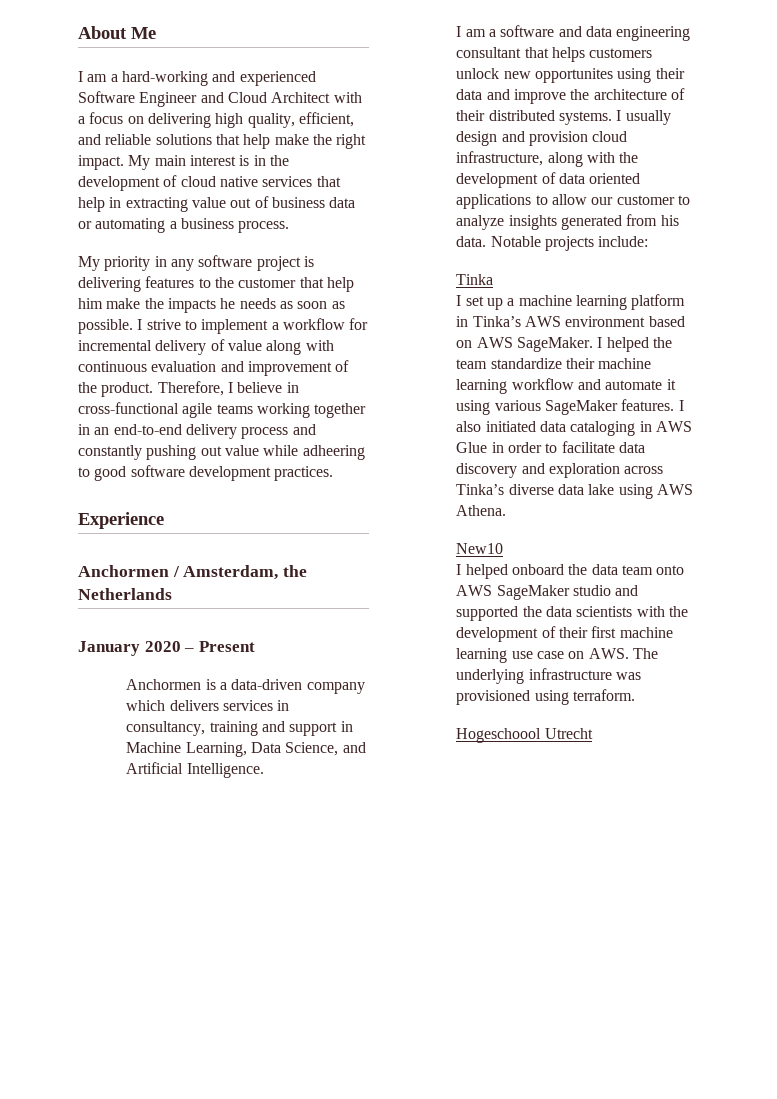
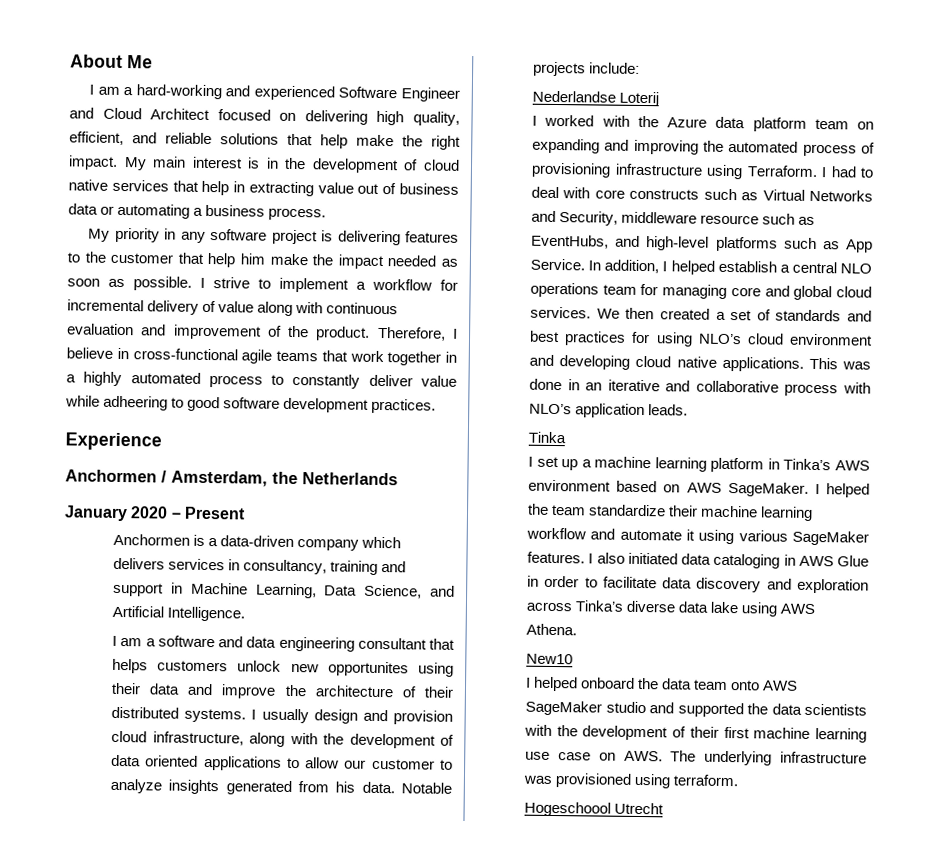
[333,92,362,103] [78,112,124,124] with a focus -> [217,109,271,121] focused
[167,298,276,313] impacts he needs -> [337,254,437,270] impact needed
[256,403,367,418] [78,424,316,439] [78,445,222,460] working together in an end-to-end delivery process and constantly pushing out -> [321,350,457,366] [66,371,413,389] that work together in a highly automated process to constantly deliver
(649, 241) none -> [532,90,660,107] [532,114,874,132] [532,138,875,157] [531,162,874,180] [531,186,873,202] [531,210,816,226] [531,234,873,253] [530,258,872,275] [530,282,873,301] [530,306,872,322] [529,330,873,347] [529,354,871,372] [529,378,871,397] [529,403,689,419] // Nederlandse Loterij // I worked with the Azure data platform team on expanding and improving the automated process of provisioning infrastructure using Terraform. I had to deal with core constructs such as Virtual Networks and Security, middleware resource such as EventHubs, and high-level platforms such as App Service. In addition, I helped establish a central NLO operations team for managing core and global cloud services. We then created a set of standards and best practices for using NLO’s cloud environment and developing cloud native applications. This was done in an iterative and collaborative process with NLO’s application leads.

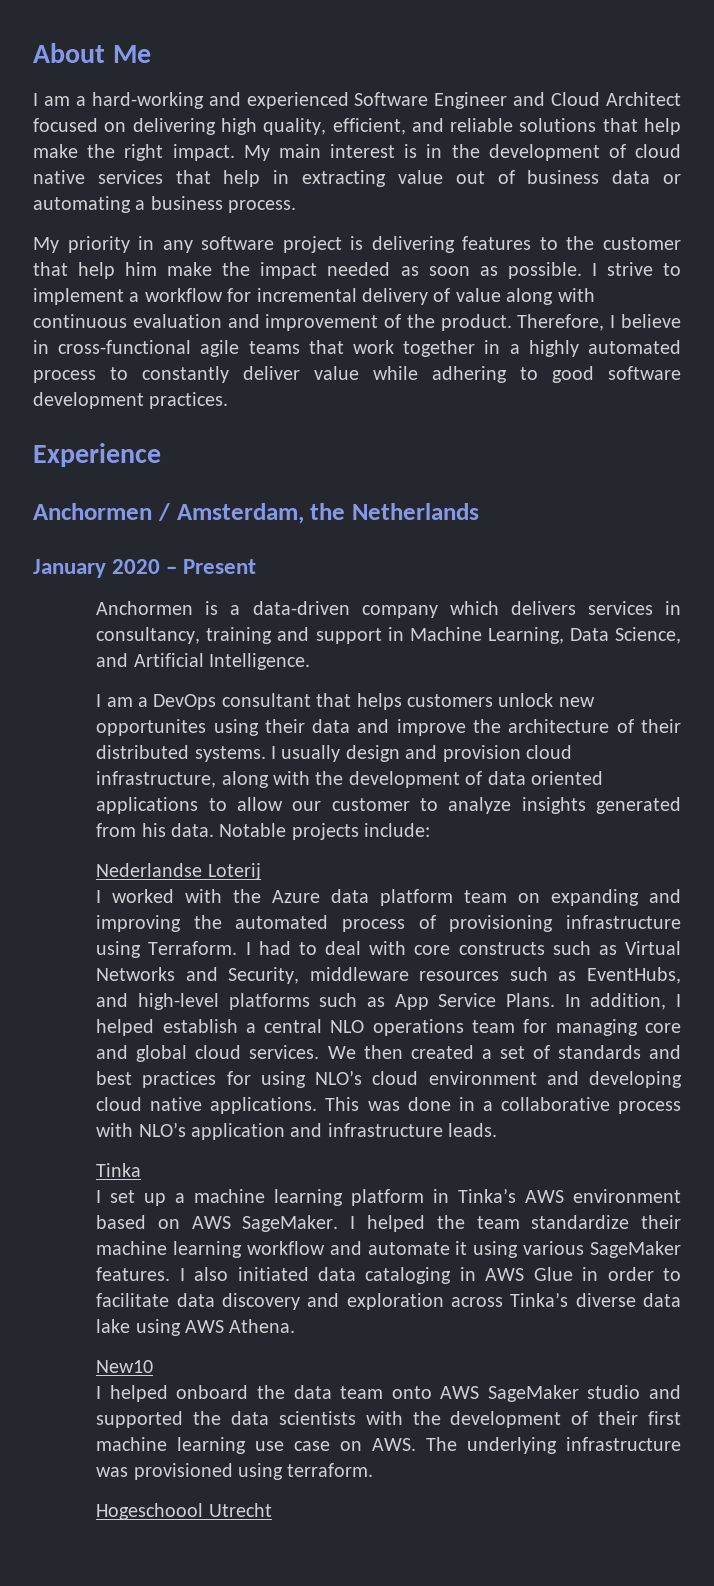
[103,395,169,411] adheering -> [432,366,507,383] adhering
[157,635,355,652] software and data engineering -> [153,694,217,710] DevOps
[700,214,760,225] resource -> [419,971,500,981] resources
[530,258,586,271] Service. -> [438,993,555,1007] Service Plans.
[585,379,691,392] an iterative and -> [482,1101,493,1111] a
(646, 411) none -> [290,1123,443,1137] and infrastructure

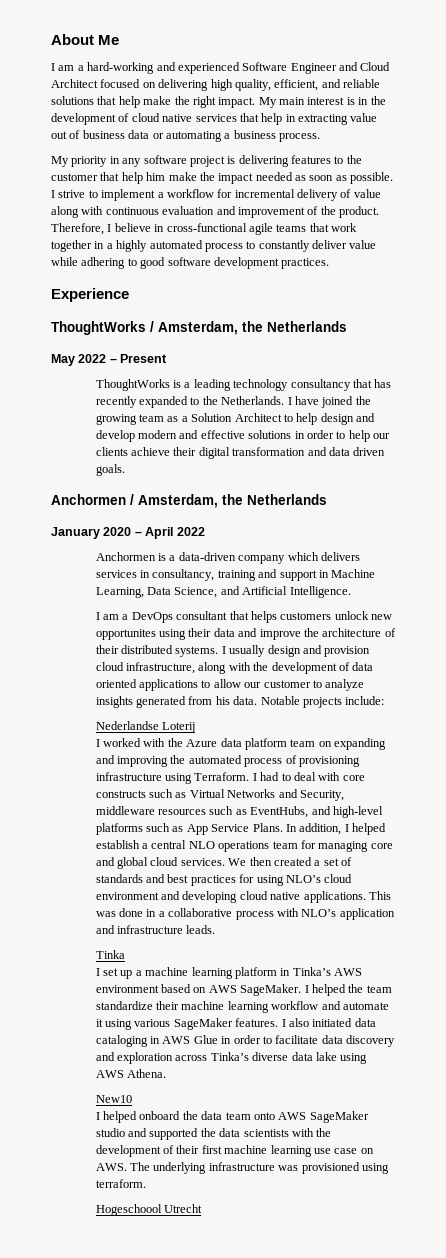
(161, 455) none -> [51,321,347,335] [51,354,168,366] [95,379,392,391] [95,396,371,408] [95,413,376,425] [95,430,391,442] [95,447,386,459] [95,464,125,476] // ThoughtWorks / Amsterdam, the Netherlands // May 2022 – Present // ThoughtWorks is a leading technology consultancy that has recently expanded to the Netherlands. I have joined the growing team as a Solution Architect to help design and develop modern and effective solutions in order to help our clients achieve their digital transformation and data driven goals.
[183,559,257,574] Present -> [145,527,205,539] April 2022

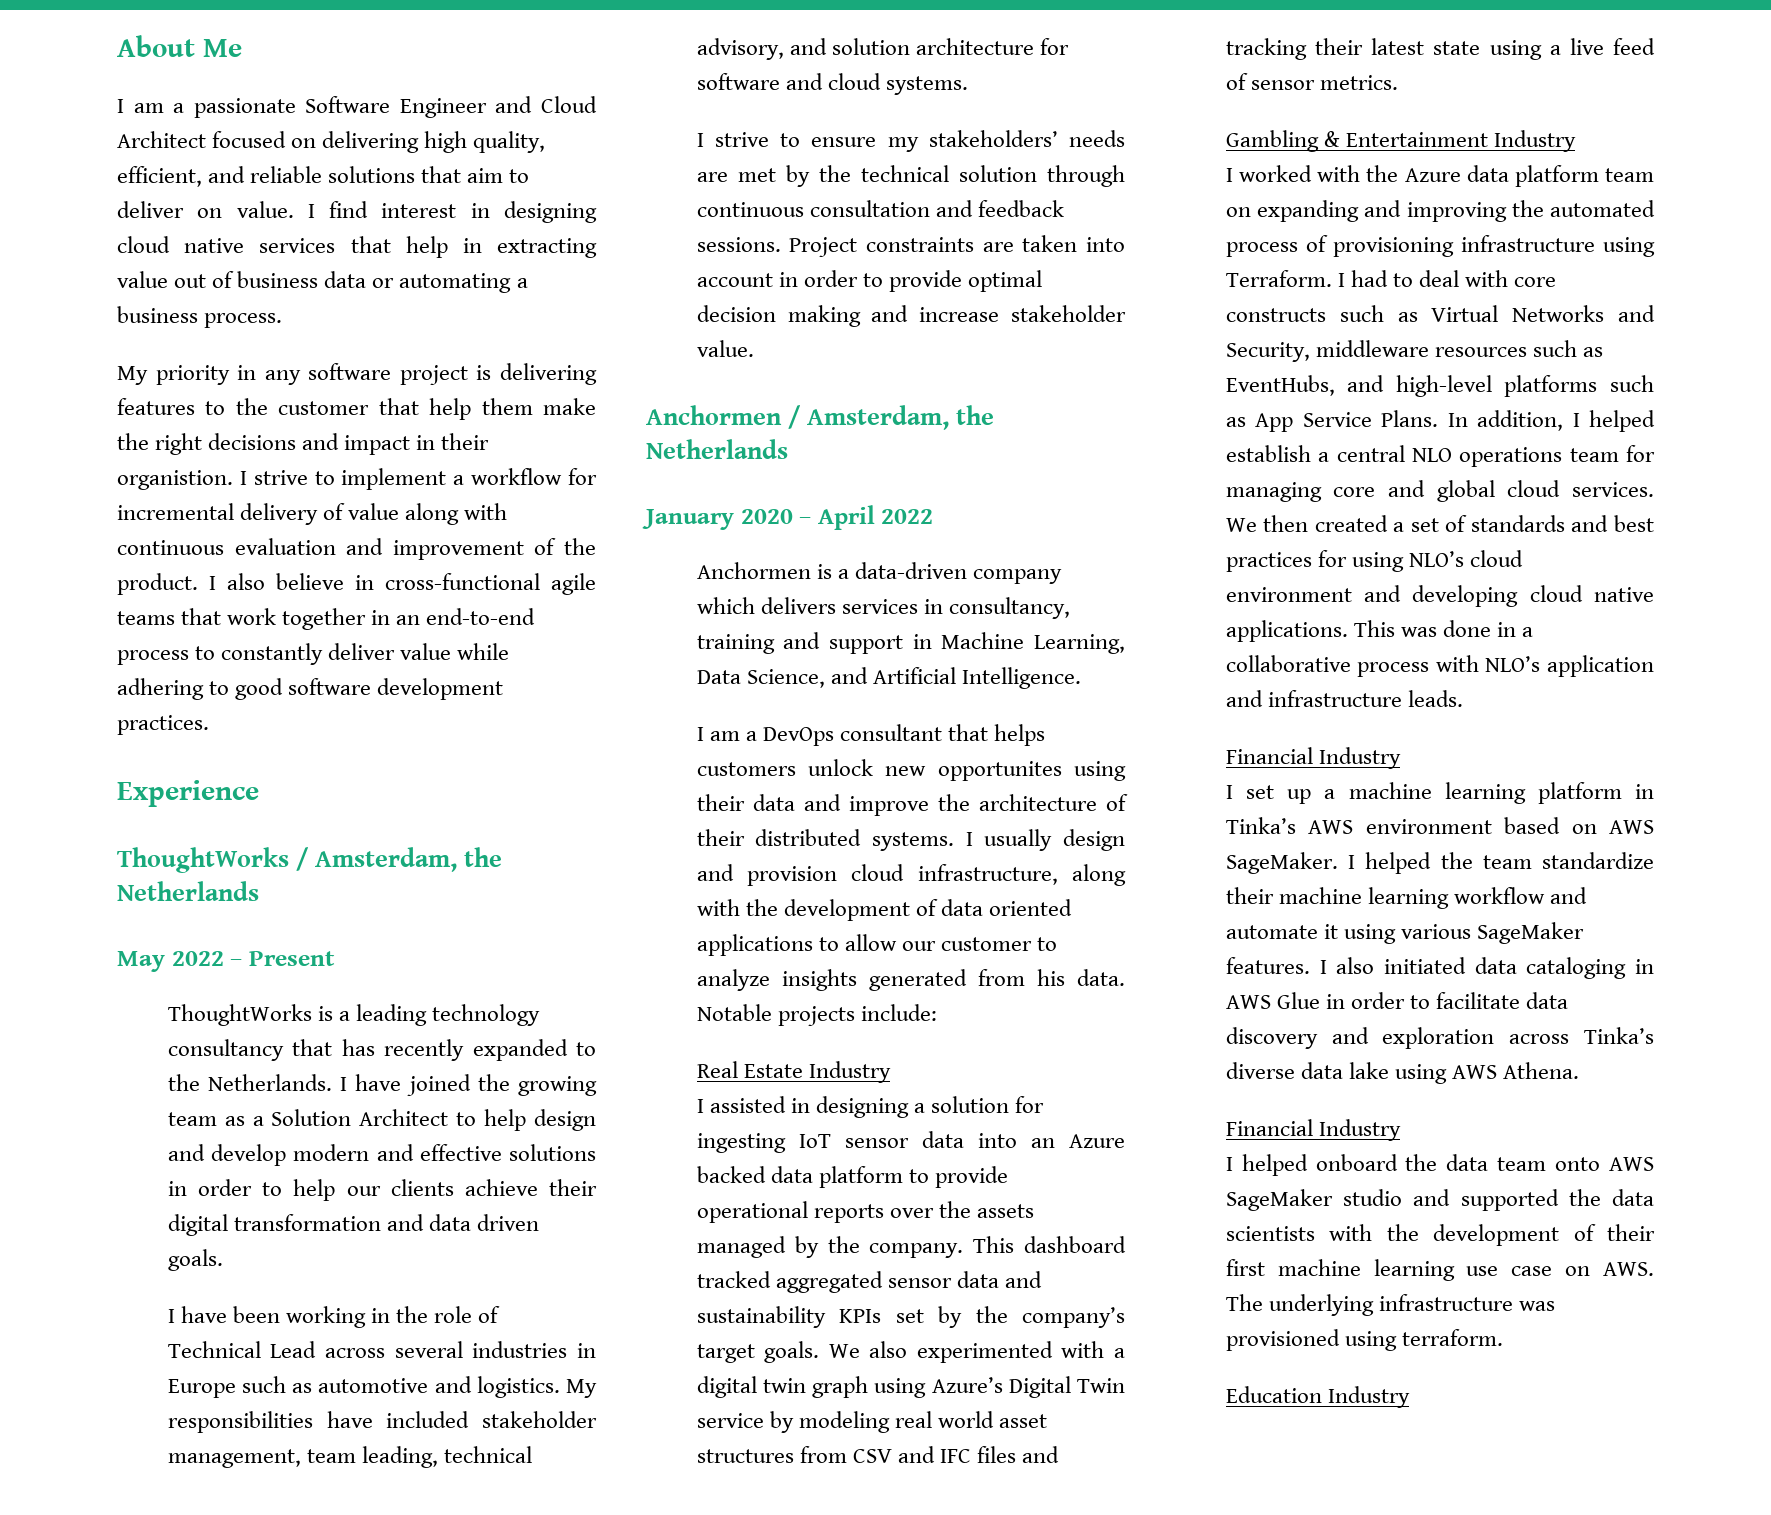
[87,62,240,74] hard-working and experienced -> [193,98,296,118] passionate
[118,96,386,108] [51,113,130,125] help make the right impact. My main interest is in the development of -> [467,168,530,183] [117,201,597,223] aim to deliver on value. I find interest in designing
[146,172,394,184] him make the impact needed as soon as possible. -> [481,398,596,415] [117,433,490,455] [117,470,233,490] them make the right decisions and impact in their organistion.
[51,223,112,235] Therefore, I -> [209,573,265,590] I also
[106,240,203,252] a highly automated -> [396,608,536,625] an end-to-end
(125, 470) none -> [167,1306,501,1328] [167,1341,596,1358] [167,1376,597,1398] [167,1411,597,1433] [167,1446,533,1468] [696,38,1070,60] [696,73,969,95] [696,130,1125,152] [696,165,1125,187] [696,200,1065,217] [696,235,1125,257] [696,270,1043,292] [696,305,1126,327] [696,340,754,357] // I have been working in the role of Technical Lead across several industries in Europe such as automotive and logistics. My responsibilities have included stakeholder management, team leading, technical advisory, and solution architecture for software and cloud systems. // I strive to ensure my stakeholders’ needs are met by the technical solution through continuous consultation and feedback sessions. Project constraints are taken into account in order to provide optimal decision making and increase stakeholder value.
[95,721,196,733] Nederlandse Loterij -> [696,1061,892,1083] [696,1096,1045,1118] [696,1131,1125,1153] [696,1166,1009,1188] [696,1201,1035,1223] [696,1236,1126,1258] [696,1271,1043,1293] [696,1306,1125,1328] [696,1341,1125,1363] [696,1376,1125,1398] [696,1411,1048,1433] [696,1446,1060,1463] [1225,38,1655,60] [1225,73,1399,90] [1225,130,1577,152] Real Estate Industry // I assisted in designing a solution for ingesting IoT sensor data into an Azure backed data platform to provide operational reports over the assets managed by the company. This dashboard tracked aggregated sensor data and sustainability KPIs set by the company’s target goals. We also experimented with a digital twin graph using Azure’s Digital Twin service by modeling real world asset structures from CSV and IFC files and tracking their latest state using a live feed of sensor metrics. // Gambling & Entertainment Industry
[95,950,125,959] Tinka -> [1225,747,1401,769] Financial Industry
[95,1095,132,1103] New10 -> [1225,1119,1401,1141] Financial Industry
[95,1204,203,1216] Hogeschoool Utrecht -> [1225,1386,1410,1408] Education Industry

